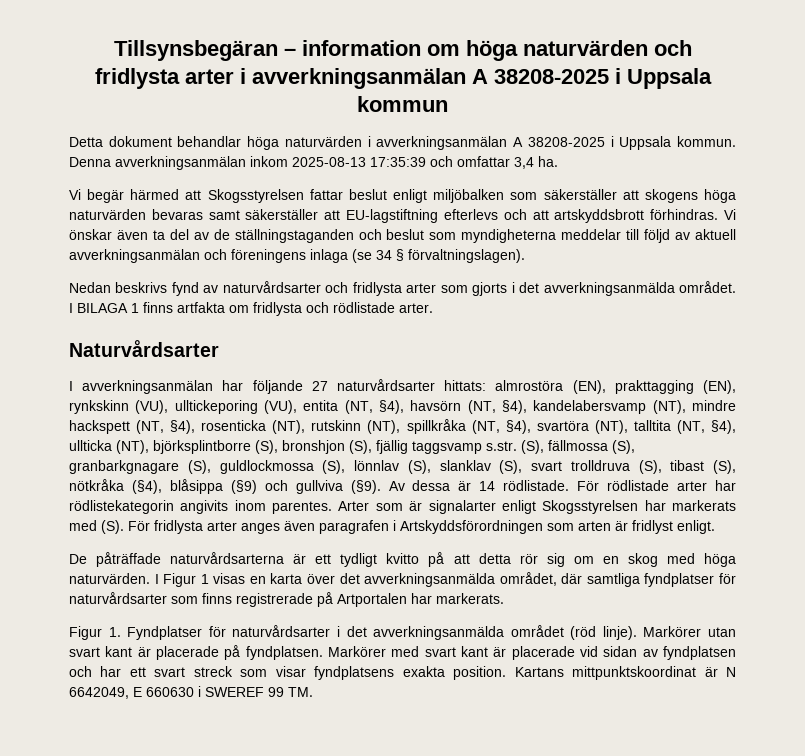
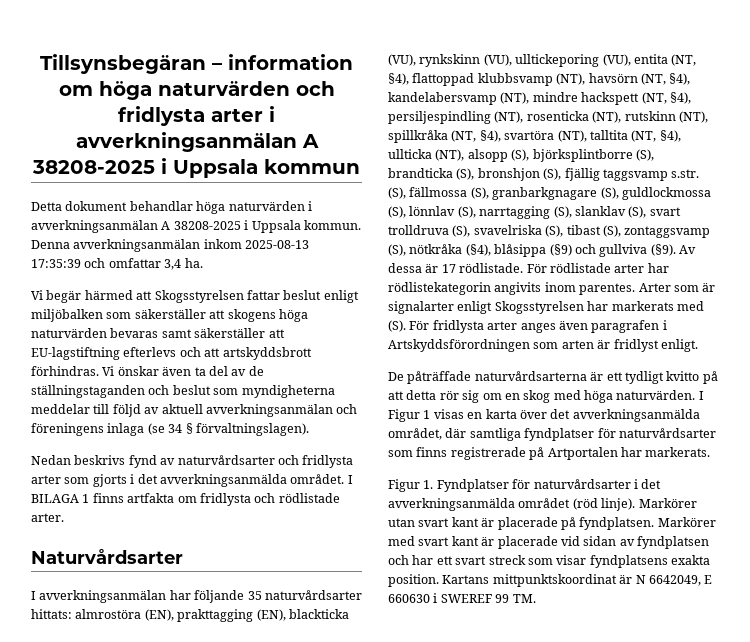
[311,381,328,391] 27 -> [247,591,262,600] 35
(736, 387) none -> [288,609,349,619] [388,54,416,66] blackticka (VU),
(404, 407) none -> [412,73,586,86] flattoppad klubbsvamp (NT),
(196, 427) none -> [388,111,524,124] persiljespindling (NT),
[153,440,251,454] björksplintborre -> [467,149,654,162] [388,168,453,178] alsopp (S), björksplintborre (S), brandticka
(431, 467) none -> [479,206,572,219] narrtagging (S),
[670,460,705,471] tibast -> [473,225,711,238] svavelriska (S), tibast (S), zontaggsvamp
[479,481,496,491] 14 -> [441,264,456,273] 17

